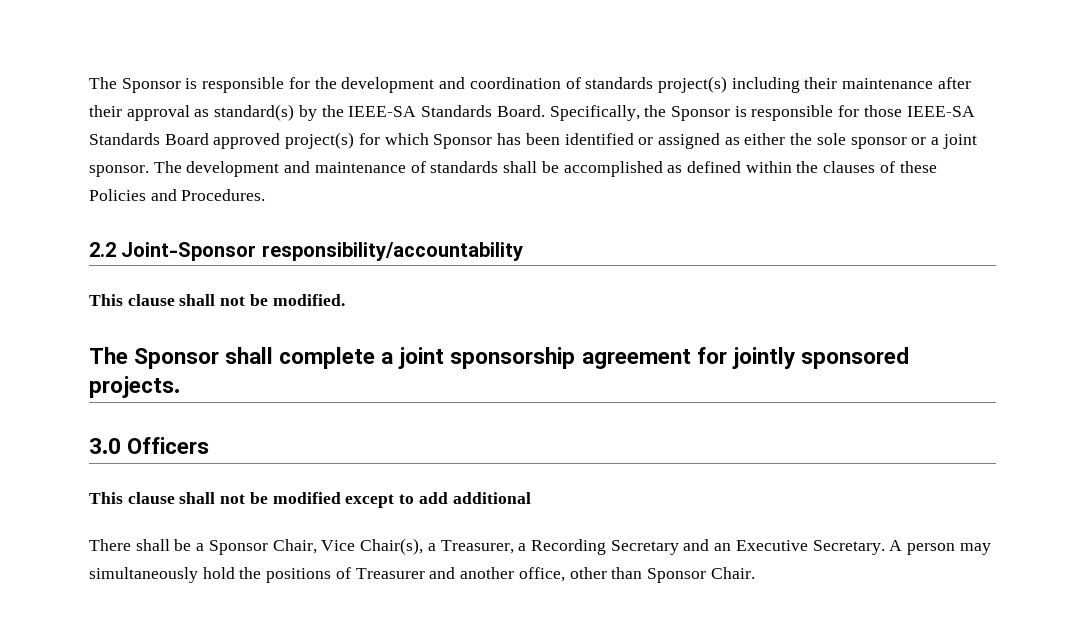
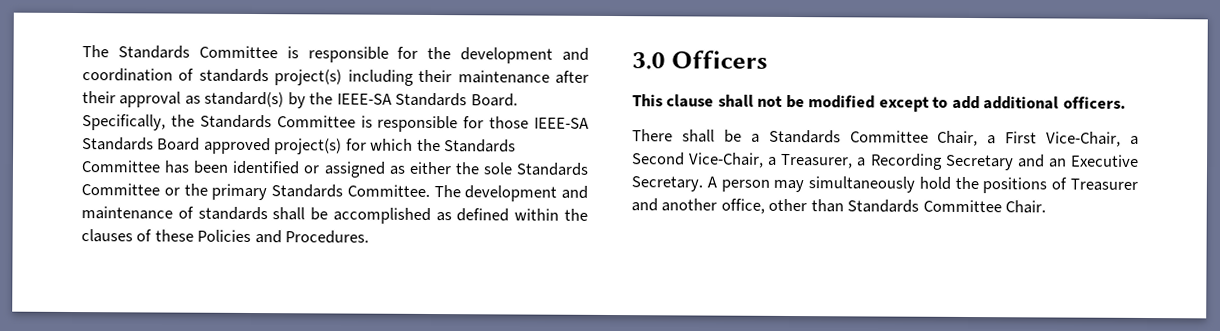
[89,77,181,93] The Sponsor -> [82,45,278,59] The Standards Committee
[670,106,730,121] Sponsor -> [199,114,356,129] Standards Committee
[433,134,493,149] Sponsor -> [416,138,517,153] [81,160,161,173] the Standards Committee
[850,134,977,149] [89,165,149,177] sponsor or a joint sponsor. -> [516,162,590,176] [81,183,430,201] Standards Committee or the primary Standards Committee.
[89,242,523,261] [89,294,345,306] [89,347,909,369] [89,376,180,398] // 2.2 Joint-Sponsor responsibility/accountability // This clause shall not be modified. // The Sponsor shall complete a joint sponsorship agreement for jointly sponsored projects. -> (370, 237) none
(531, 498) none -> [1062,96,1126,109] officers.
[208,538,424,555] Sponsor Chair, Vice Chair(s), -> [768,129,1139,147] [632,152,765,168] Standards Committee Chair, a First Vice-Chair, a Second Vice-Chair,
[646,568,706,583] Sponsor -> [847,199,1002,213] Standards Committee

